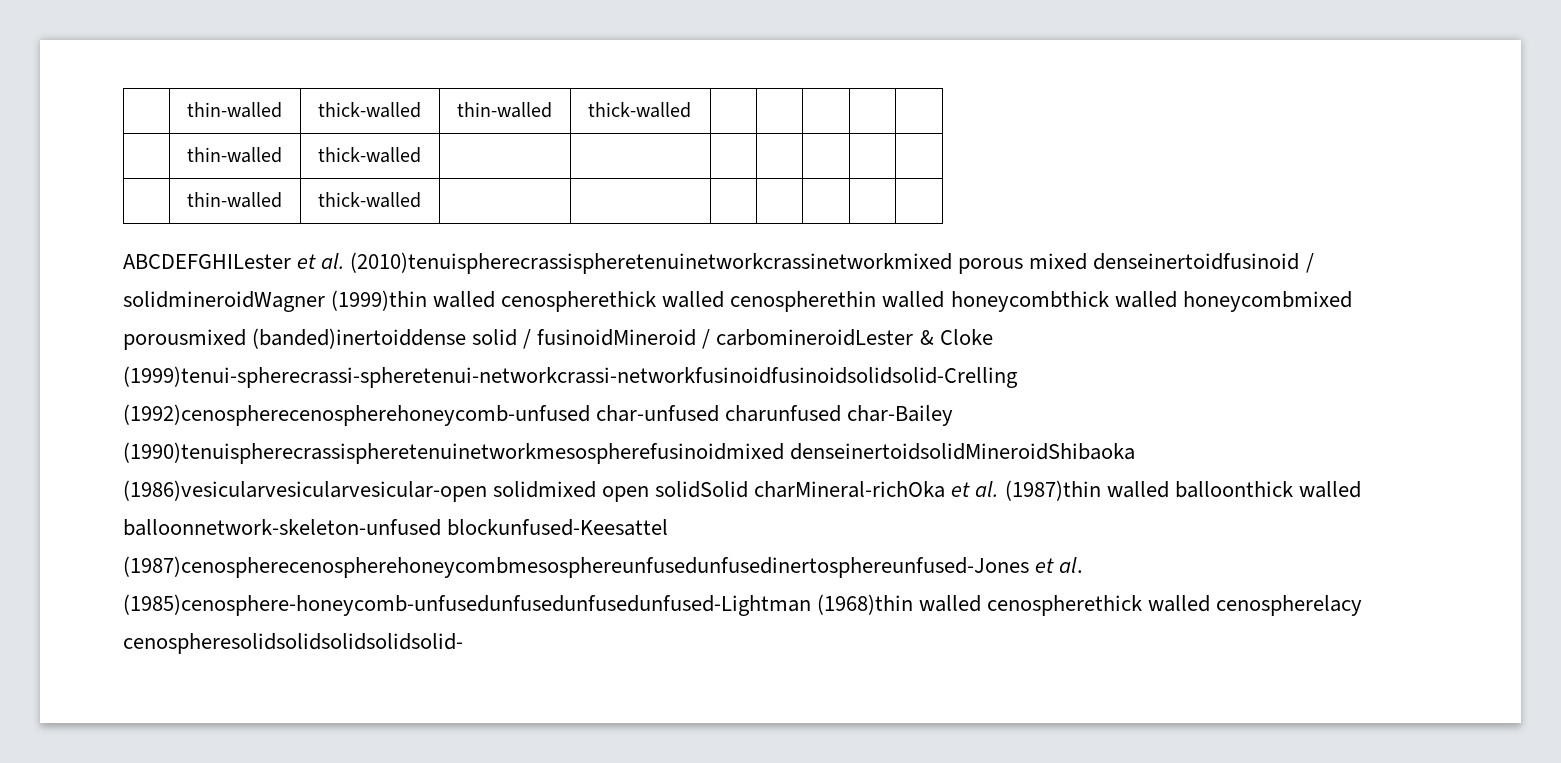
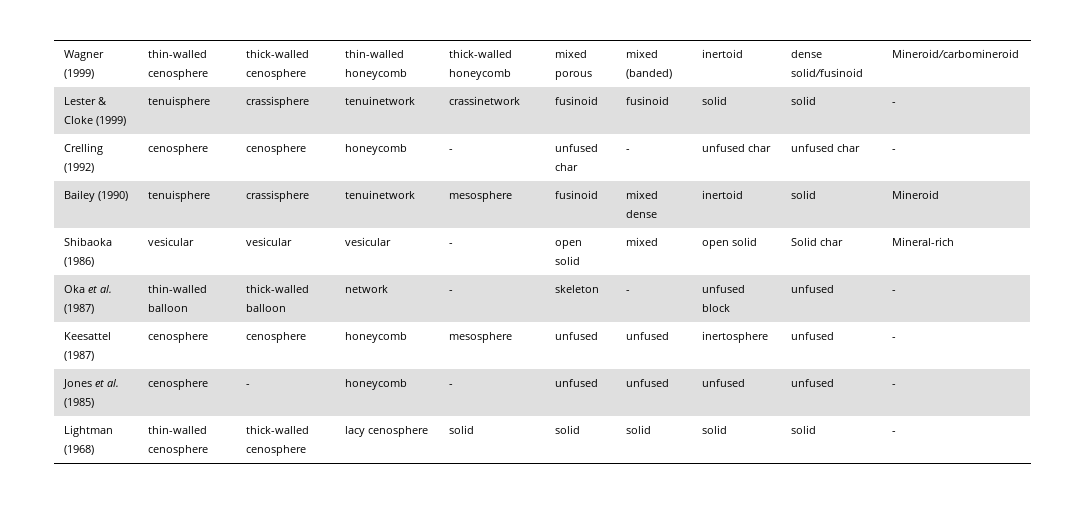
[186,102,282,118] [317,102,421,118] [456,102,552,118] [587,102,691,118] [186,147,282,163] [317,147,421,163] [186,192,282,208] [317,192,421,208] [123,252,1314,274] [123,290,1352,312] [123,328,993,350] [123,366,1018,388] [123,404,954,426] [123,442,1136,464] [123,480,1361,502] [123,519,669,536] [123,556,1084,578] [123,594,1363,616] [123,633,463,654] | thin-walled | thick-walled | thin-walled | thick-walled | | | | | // | thin-walled | thick-walled | | | | | | | // | thin-walled | thick-walled | | | | | | | // ABCDEFGHILester et al. (2010)tenuispherecrassispheretenuinetworkcrassinetworkmixed porous mixed denseinertoidfusinoid / solidmineroidWagner (1999)thin walled cenospherethick walled cenospherethin walled honeycombthick walled honeycombmixed porousmixed (banded)inertoiddense solid / fusinoidMineroid / carbomineroidLester & Cloke (1999)tenui-spherecrassi-spheretenui-networkcrassi-networkfusinoidfusinoidsolidsolid-Crelling (1992)cenospherecenospherehoneycomb-unfused char-unfused charunfused char-Bailey (1990)tenuispherecrassispheretenuinetworkmesospherefusinoidmixed denseinertoidsolidMineroidShibaoka (1986)vesicularvesicularvesicular-open solidmixed open solidSolid charMineral-richOka et al. (1987)thin walled balloonthick walled balloonnetwork-skeleton-unfused blockunfused-Keesattel (1987)cenospherecenospherehoneycombmesosphereunfusedunfusedinertosphereunfused-Jones et al. (1985)cenosphere-honeycomb-unfusedunfusedunfusedunfused-Lightman (1968)thin walled cenospherethick walled cenospherelacy cenospheresolidsolidsolidsolidsolid- -> [63,50,104,61] [63,69,94,79] [147,49,207,58] [147,69,208,80] [245,49,309,58] [245,69,306,80] [344,49,404,58] [344,69,407,80] [448,49,512,58] [448,69,511,80] [554,49,587,58] [554,71,592,80] [625,49,658,58] [625,69,672,79] [701,49,743,58] [790,50,822,58] [790,68,863,77] [891,49,1019,58] [63,97,107,105] [63,116,126,126] [147,96,210,108] [245,96,309,108] [344,96,415,105] [448,96,520,105] [554,96,598,105] [625,96,669,105] [701,96,727,105] [790,96,816,105] [891,102,896,105] [63,143,103,155] [63,163,94,173] [147,144,208,155] [245,144,306,155] [344,144,407,155] [448,149,453,152] [554,144,598,152] [554,163,578,171] [625,149,630,152] [701,144,771,152] [790,144,860,152] [891,149,896,152] [63,190,128,202] [147,190,210,202] [245,190,309,202] [344,190,415,199] [448,191,512,202] [554,190,598,199] [625,190,658,199] [625,210,657,218] [701,190,743,199] [790,190,816,199] [891,190,939,199] [63,237,112,246] [63,257,94,267] [147,237,194,246] [245,237,292,246] [344,237,391,246] [448,243,453,246] [554,240,582,249] [554,256,580,265] [625,237,658,246] [701,237,757,249] [790,237,843,246] [891,237,954,246] [63,285,112,293] [63,304,94,314] [147,284,207,293] [147,304,188,312] [245,284,309,293] [245,304,286,312] [344,285,388,293] [448,290,453,293] [554,285,599,293] [625,290,630,293] [701,285,745,293] [701,304,730,312] [790,285,834,293] [891,290,896,293] [63,332,111,340] [63,351,94,361] [147,332,208,343] [245,332,306,343] [344,332,407,343] [448,332,512,343] [554,332,598,340] [625,332,669,340] [701,331,768,343] [790,332,834,340] [891,337,896,340] [62,379,119,389] [63,398,94,408] [147,379,208,390] [245,384,250,387] [344,379,407,390] [448,384,453,387] [554,379,598,387] [625,379,669,387] [701,379,745,387] [790,379,834,387] [891,384,896,387] [63,425,113,437] [63,445,94,455] [147,425,207,434] [147,445,208,456] [245,425,309,434] [245,445,306,456] [344,426,428,437] [448,425,474,434] [554,425,580,434] [625,425,651,434] [701,425,727,434] [790,425,816,434] [891,431,896,434] Wagner (1999) | thin-walled cenosphere | thick-walled cenosphere | thin-walled honeycomb | thick-walled honeycomb | mixed porous | mixed (banded) | inertoid | dense solid/fusinoid | Mineroid/carbomineroid // Lester & Cloke (1999) | tenuisphere | crassisphere | tenuinetwork | crassinetwork | fusinoid | fusinoid | solid | solid | - // Crelling (1992) | cenosphere | cenosphere | honeycomb | - | unfused char | - | unfused char | unfused char | - // Bailey (1990) | tenuisphere | crassisphere | tenuinetwork | mesosphere | fusinoid | mixed dense | inertoid | solid | Mineroid // Shibaoka (1986) | vesicular | vesicular | vesicular | - | open solid | mixed | open solid | Solid char | Mineral-rich // Oka et al. (1987) | thin-walled balloon | thick-walled balloon | network | - | skeleton | - | unfused block | unfused | - // Keesattel (1987) | cenosphere | cenosphere | honeycomb | mesosphere | unfused | unfused | inertosphere | unfused | - // Jones et al. (1985) | cenosphere | - | honeycomb | - | unfused | unfused | unfused | unfused | - // Lightman (1968) | thin-walled cenosphere | thick-walled cenosphere | lacy cenosphere | solid | solid | solid | solid | solid | -

